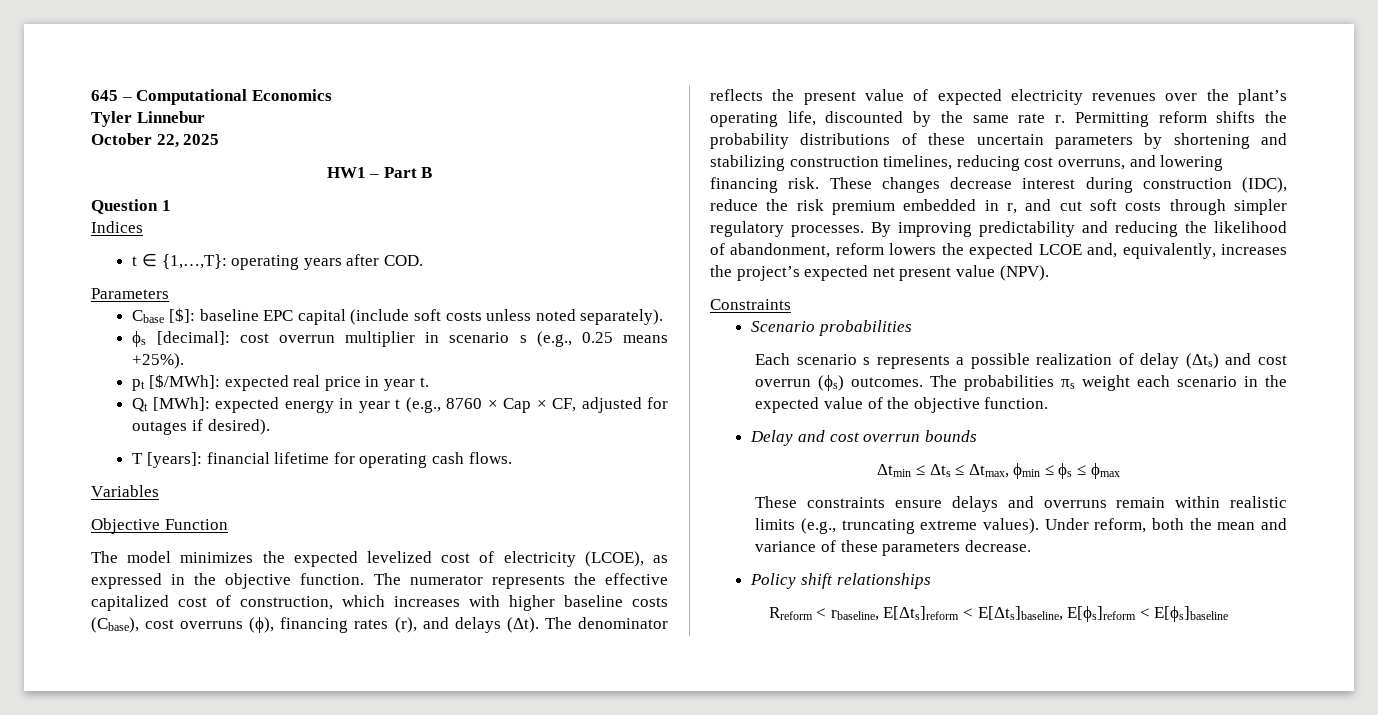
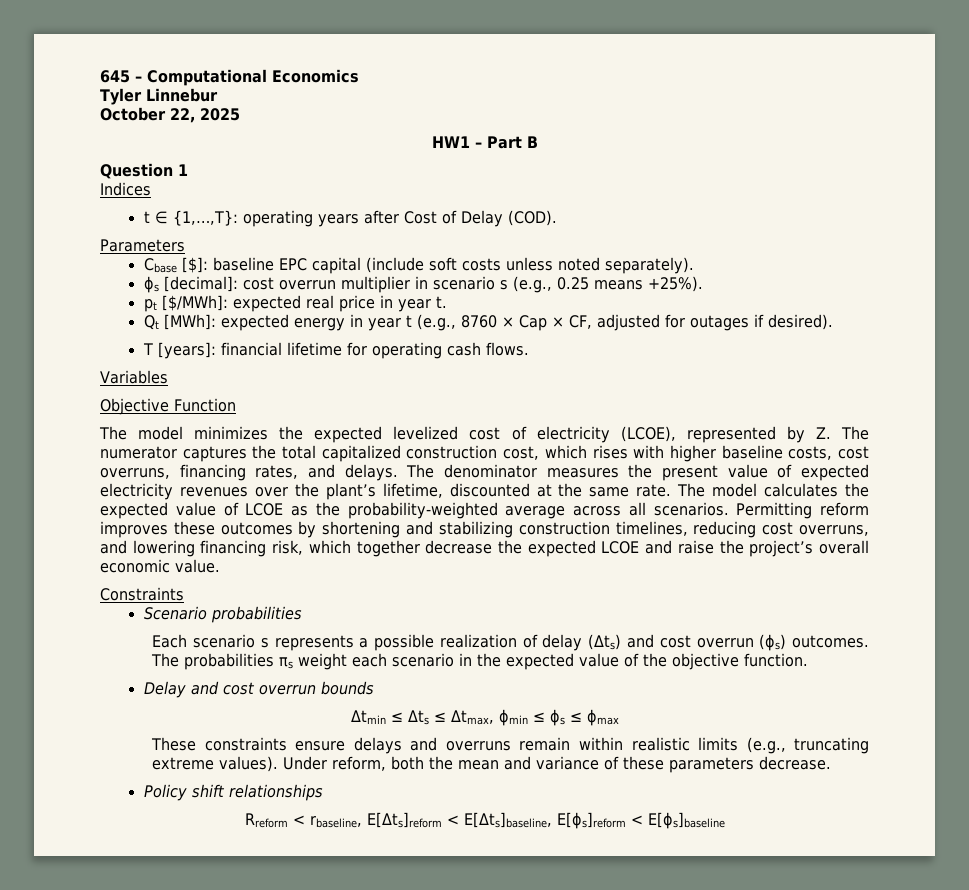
[383,255,423,266] COD. -> [403,210,557,227] Cost of Delay (COD).
[653,555,668,563] [91,573,668,589] [91,595,668,611] [91,617,539,633] as expressed in the objective function. The numerator represents the effective capitalized cost of construction, which increases with higher baseline costs (Cbase), cost overruns (ϕ), financing rates (r), and delays (Δt). -> [686,426,870,443] [100,445,870,462] [100,464,398,481] represented by Z. The numerator captures the total capitalized construction cost, which rises with higher baseline costs, cost overruns, financing rates, and delays.
[710,89,763,101] reflects -> [546,468,619,478] measures
[710,111,1287,127] [710,133,1133,149] operating life, discounted by the same rate r. Permitting reform shifts the probability distributions of these uncertain parameters -> [382,483,870,498] [100,502,869,519] [100,521,293,538] lifetime, discounted at the same rate. The model calculates the expected value of LCOE as the probability-weighted average across all scenarios. Permitting reform improves these outcomes
[788,177,1287,193] [710,199,1287,215] [710,221,1287,237] [710,243,1287,259] [710,265,1049,281] risk. These changes decrease interest during construction (IDC), reduce the risk premium embedded in r, and cut soft costs through simpler regulatory processes. By improving predictability and reducing the likelihood of abandonment, reform lowers the expected LCOE and, equivalently, increases the project’s expected net present value (NPV). -> [272,540,869,557] [100,559,220,573] risk, which together decrease the expected LCOE and raise the project’s overall economic value.

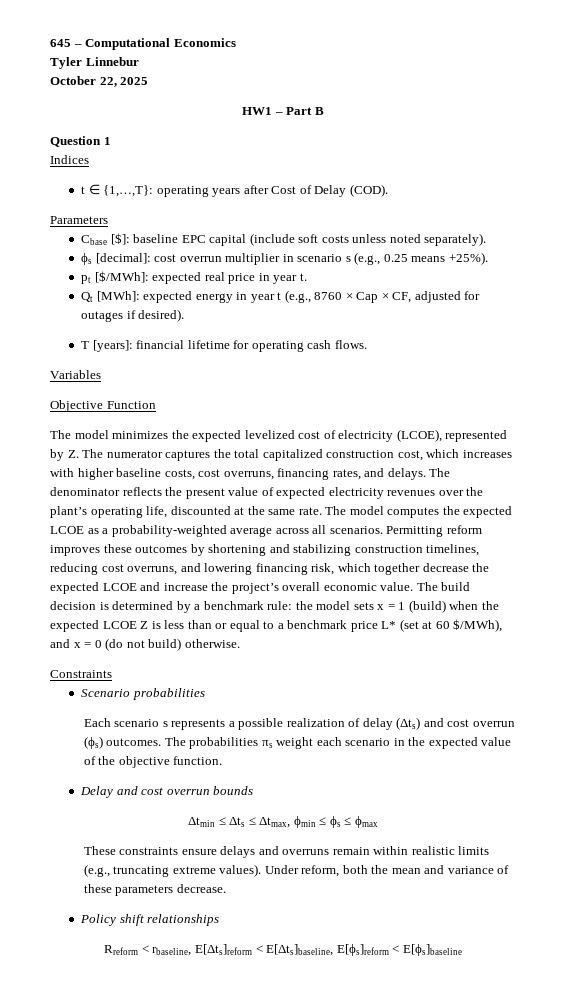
[592,445,628,459] rises -> [462,450,512,458] increases
[546,468,619,478] measures -> [122,487,162,496] reflects
[382,483,443,498] lifetime, -> [90,506,168,518] operating life,
[764,483,870,497] [100,502,239,519] calculates the expected value of -> [387,506,513,518] computes the expected
[315,502,340,516] the -> [102,528,109,534] a
[677,540,714,554] raise -> [163,583,208,591] increase
(220, 566) none -> [416,582,471,591] [50,600,499,613] [50,619,503,632] [50,638,240,651] The build decision is determined by a benchmark rule: the model sets x = 1 (build) when the expected LCOE Z is less than or equal to a benchmark price L* (set at 60 $/MWh), and x = 0 (do not build) otherwise.

